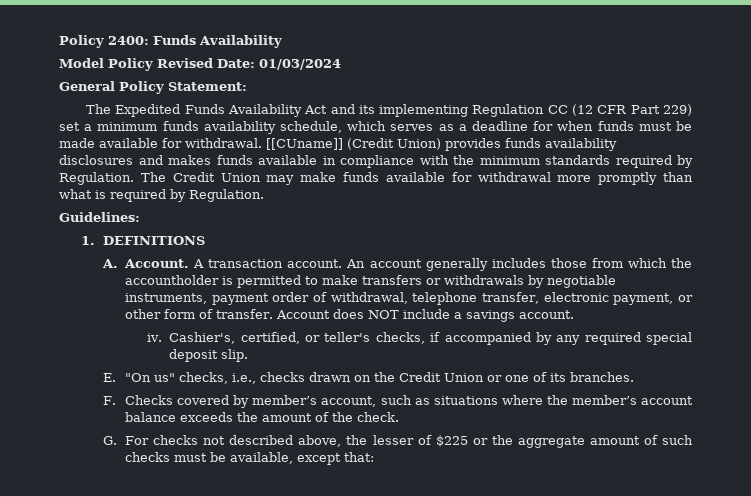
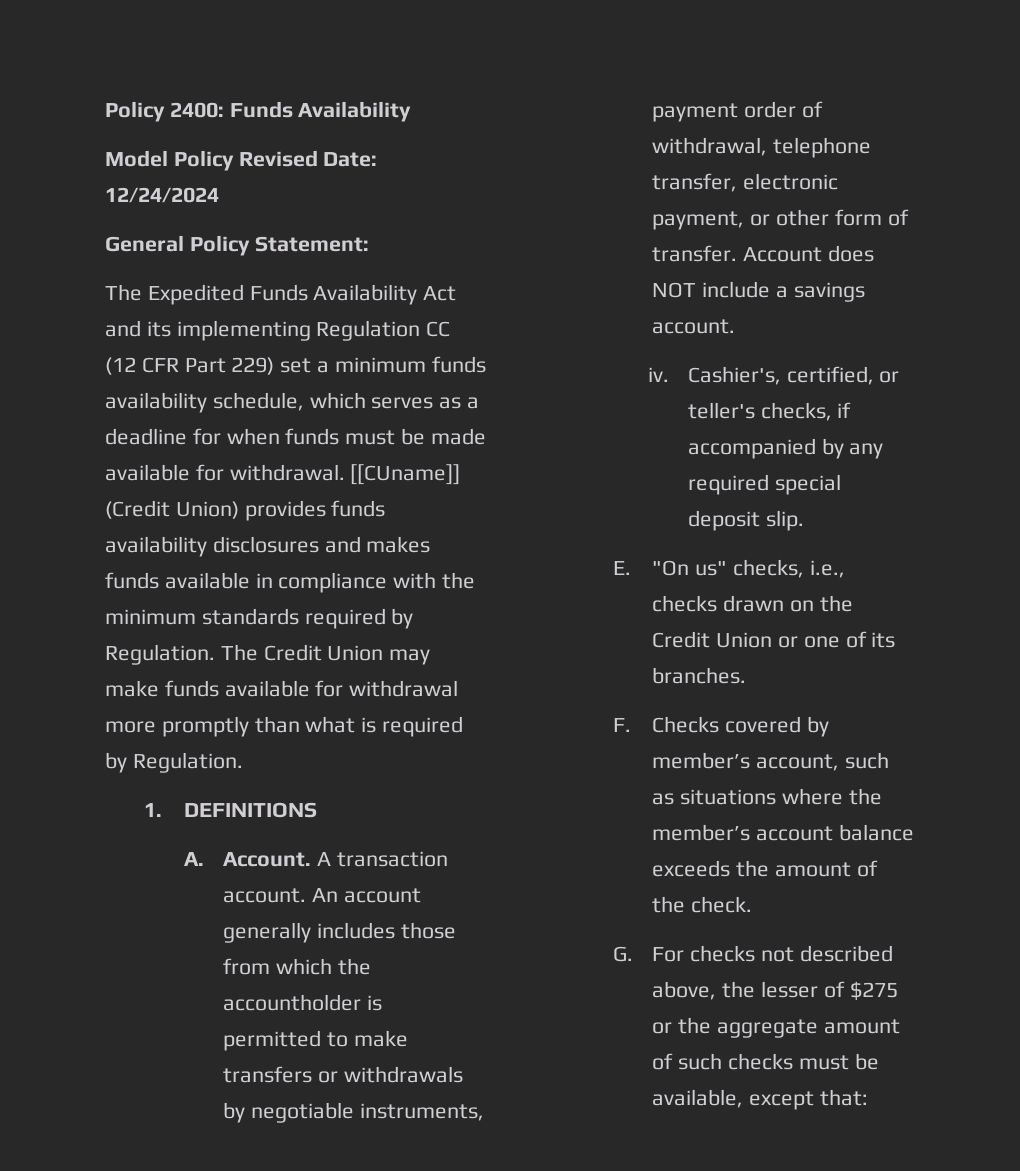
[259,59,341,70] 01/03/2024 -> [105,187,219,203] 12/24/2024
[59,212,140,222] // Guidelines: -> (243, 762) none
[435,435,468,447] $225 -> [849,981,898,1001] $275

